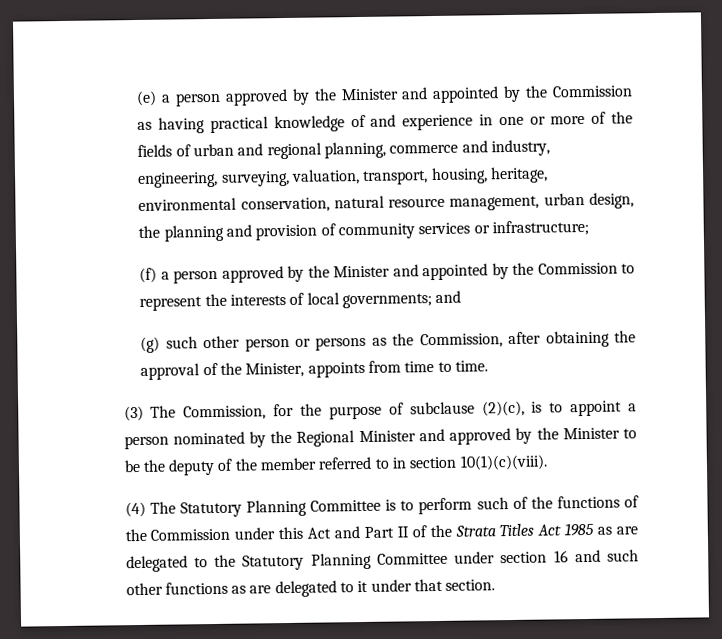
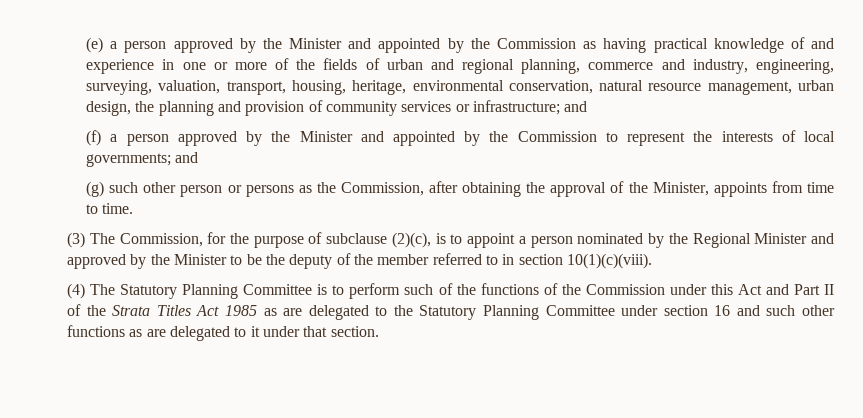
(589, 228) none -> [564,101,588,112] and

